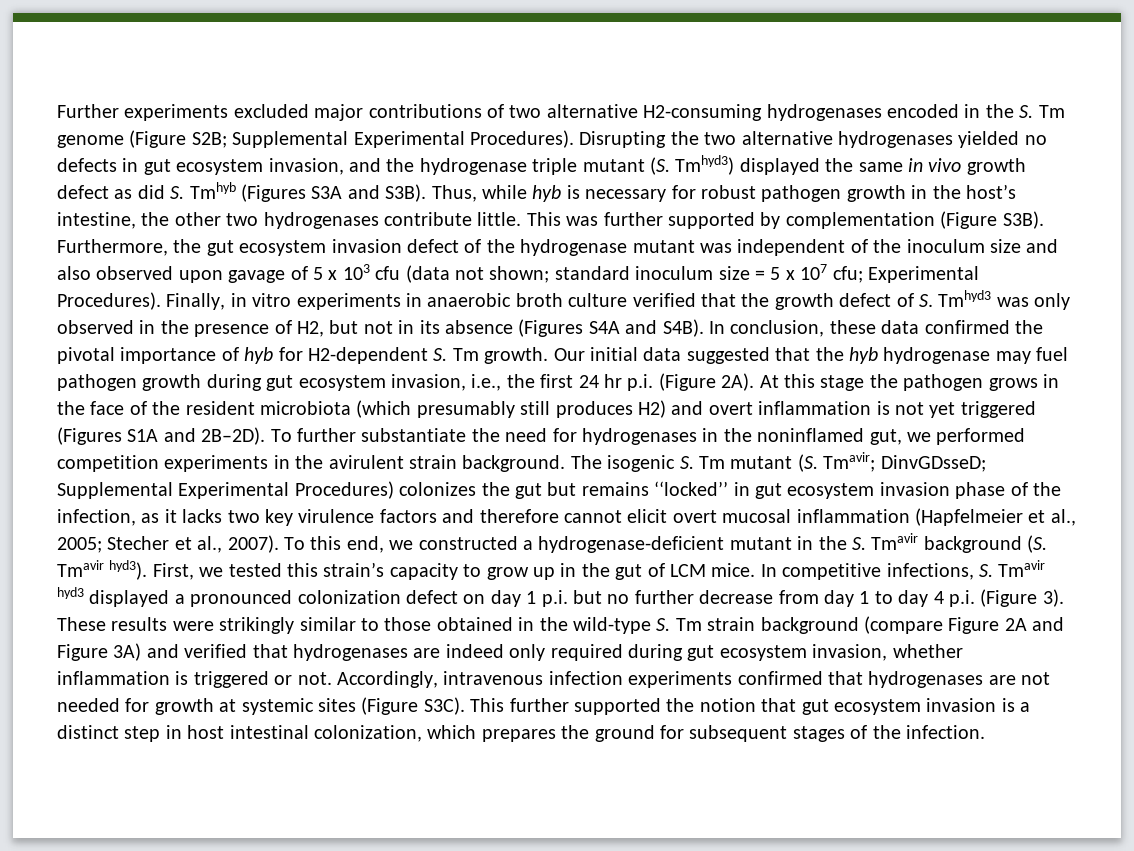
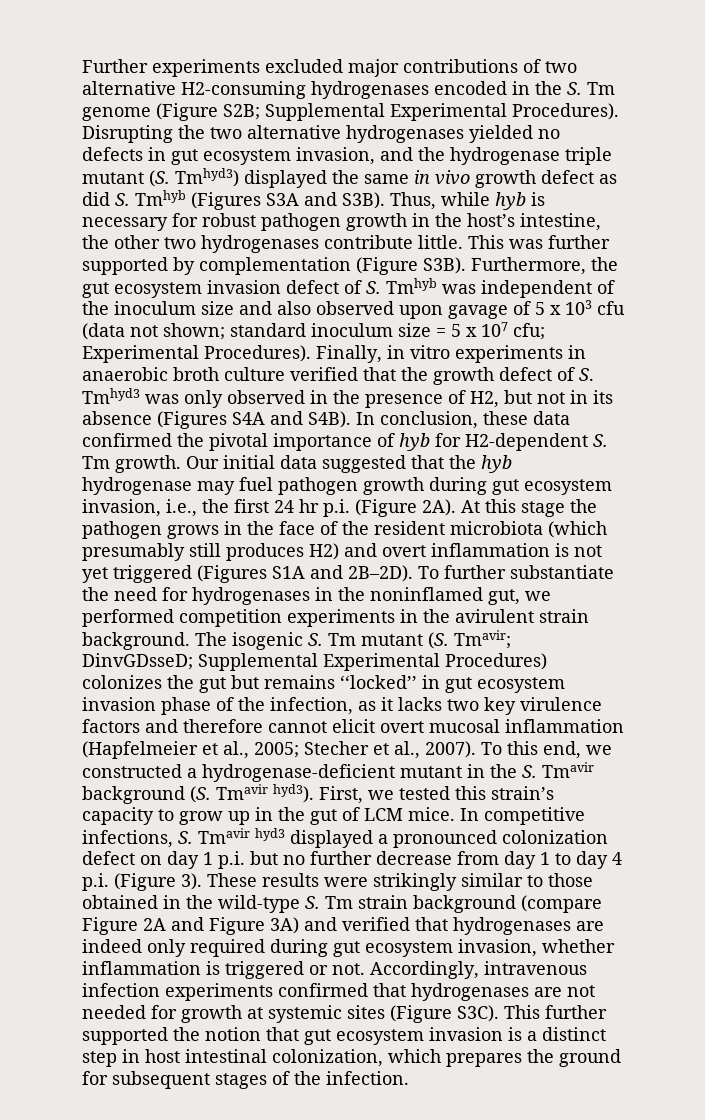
[486,239,695,256] the hydrogenase mutant -> [366,278,437,294] S. Tmhyb

